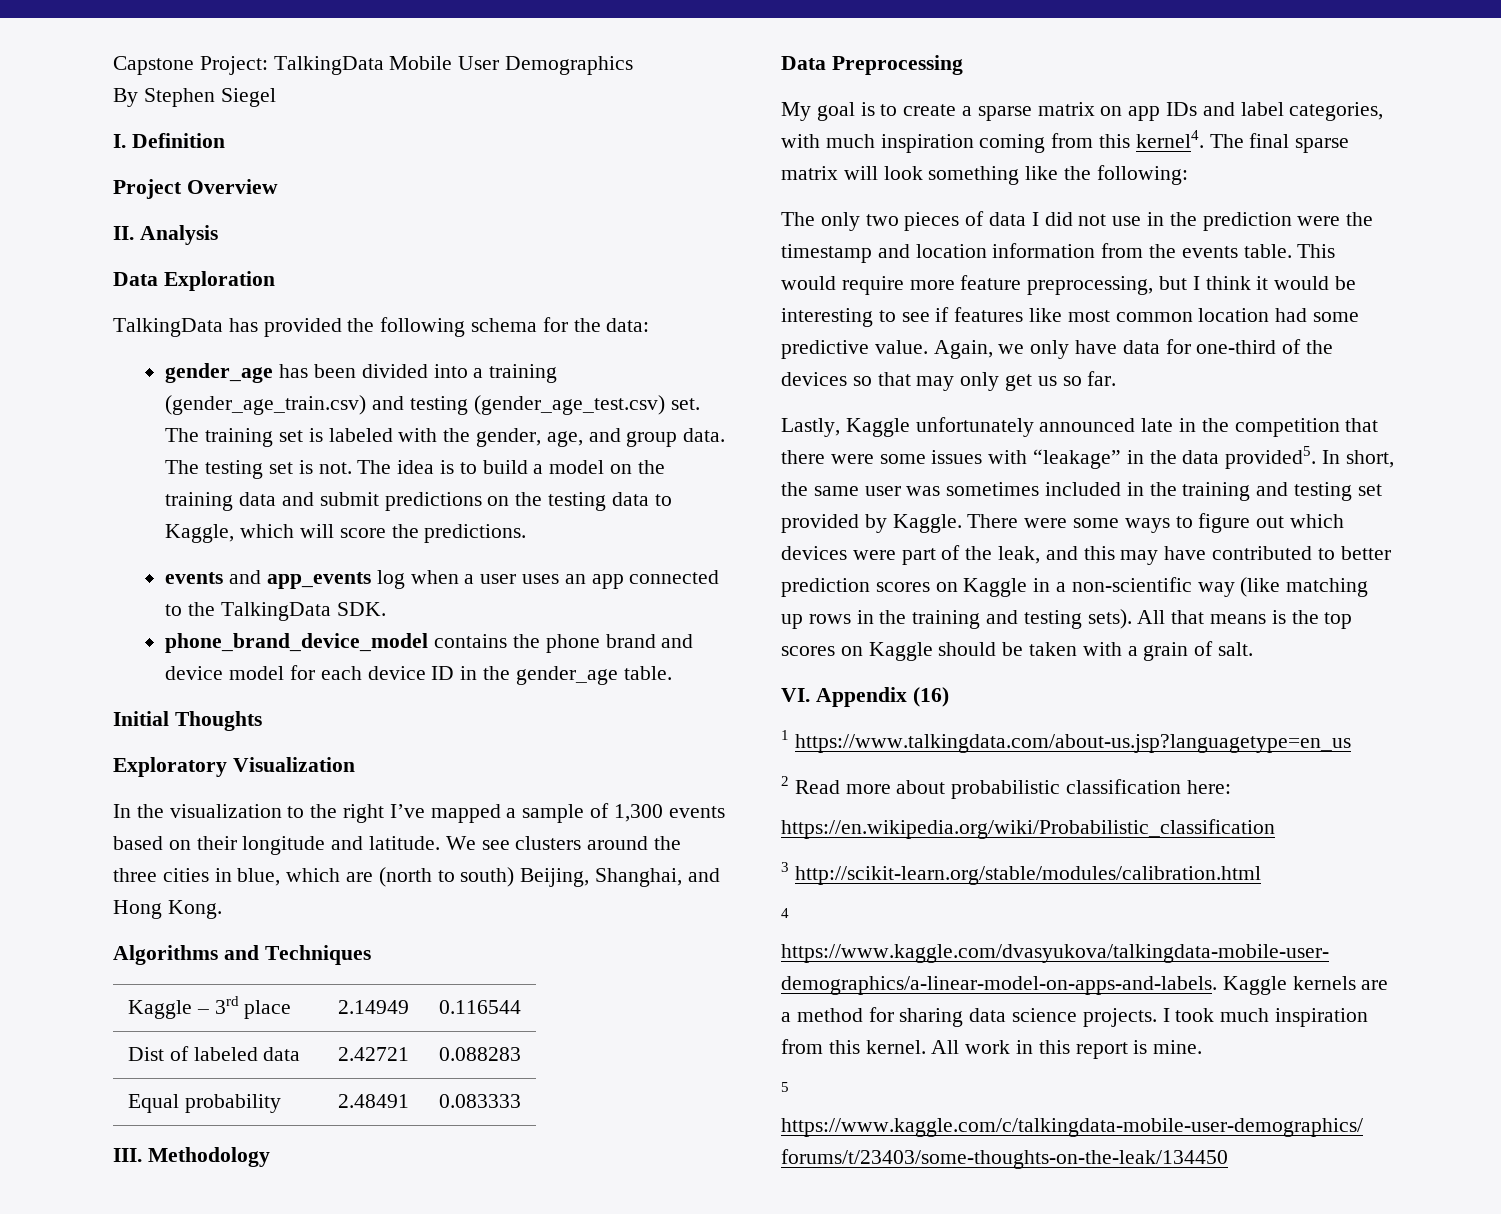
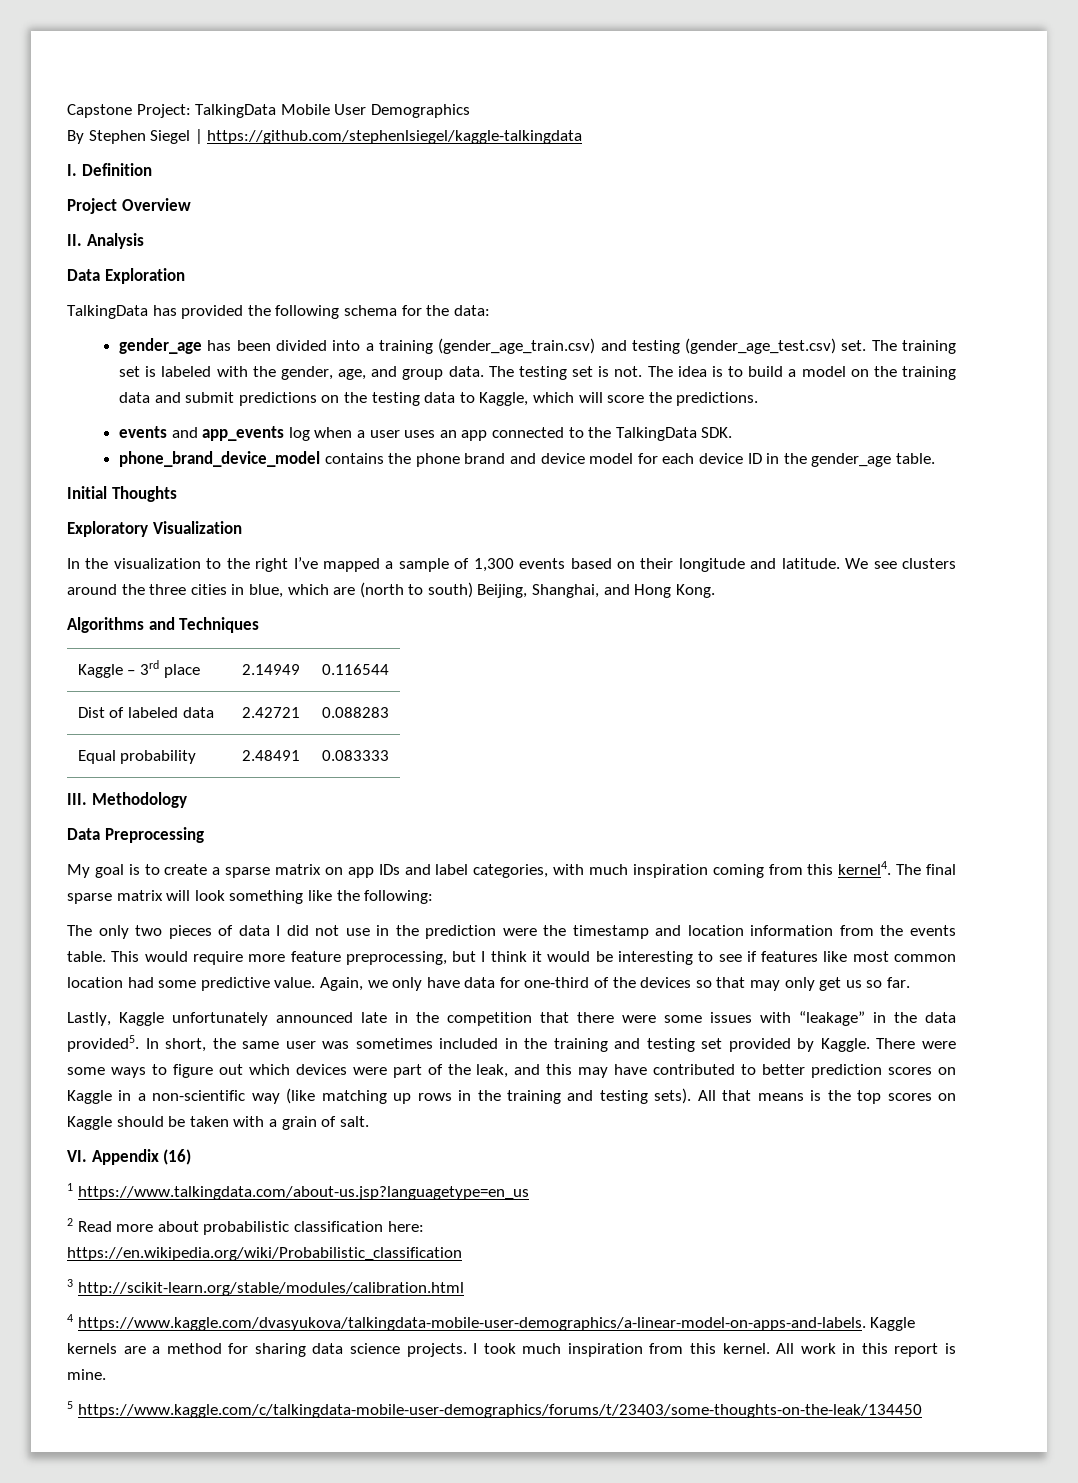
(276, 97) none -> [194,129,583,144] | https://github.com/stephenlsiegel/kaggle-talkingdata

